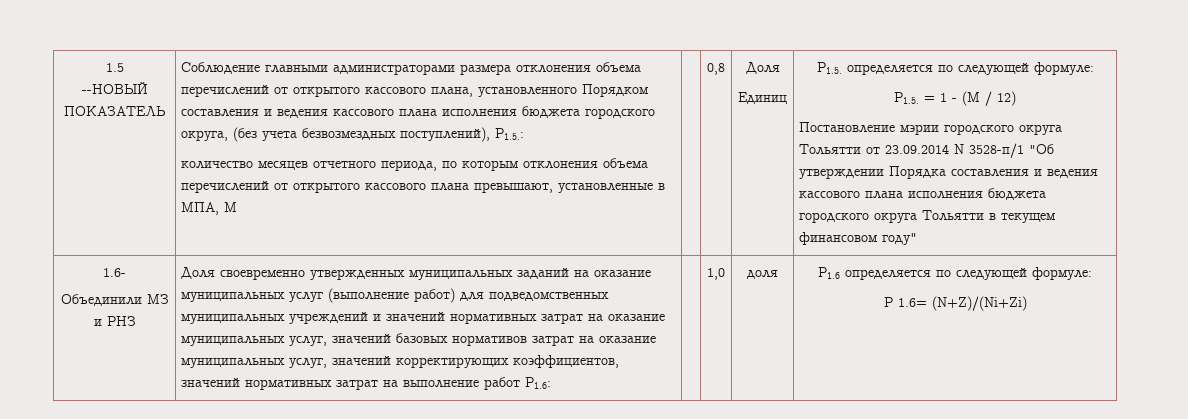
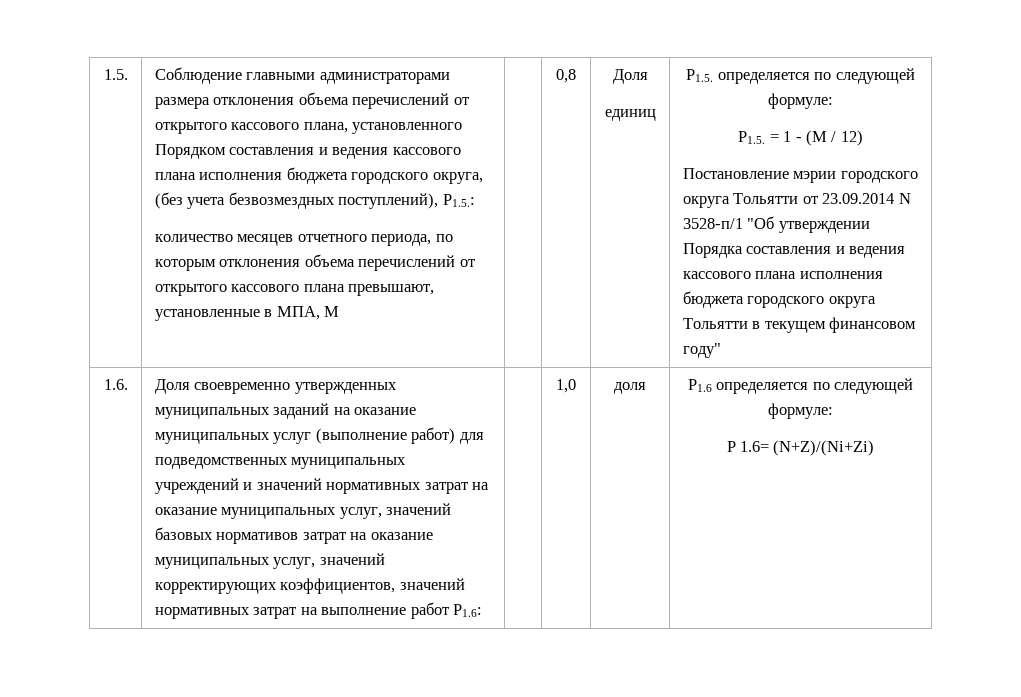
[105,63,124,72] [81,82,148,94] [63,106,166,116] 1.5 // --НОВЫЙ ПОКАЗАТЕЛЬ -> [103,69,128,80] 1.5.
[738,92,787,104] Единиц -> [604,109,656,121] единиц
[103,268,126,277] [60,294,169,306] [93,316,136,326] 1.6- // Объединили МЗ и РНЗ -> [103,379,128,390] 1.6.

